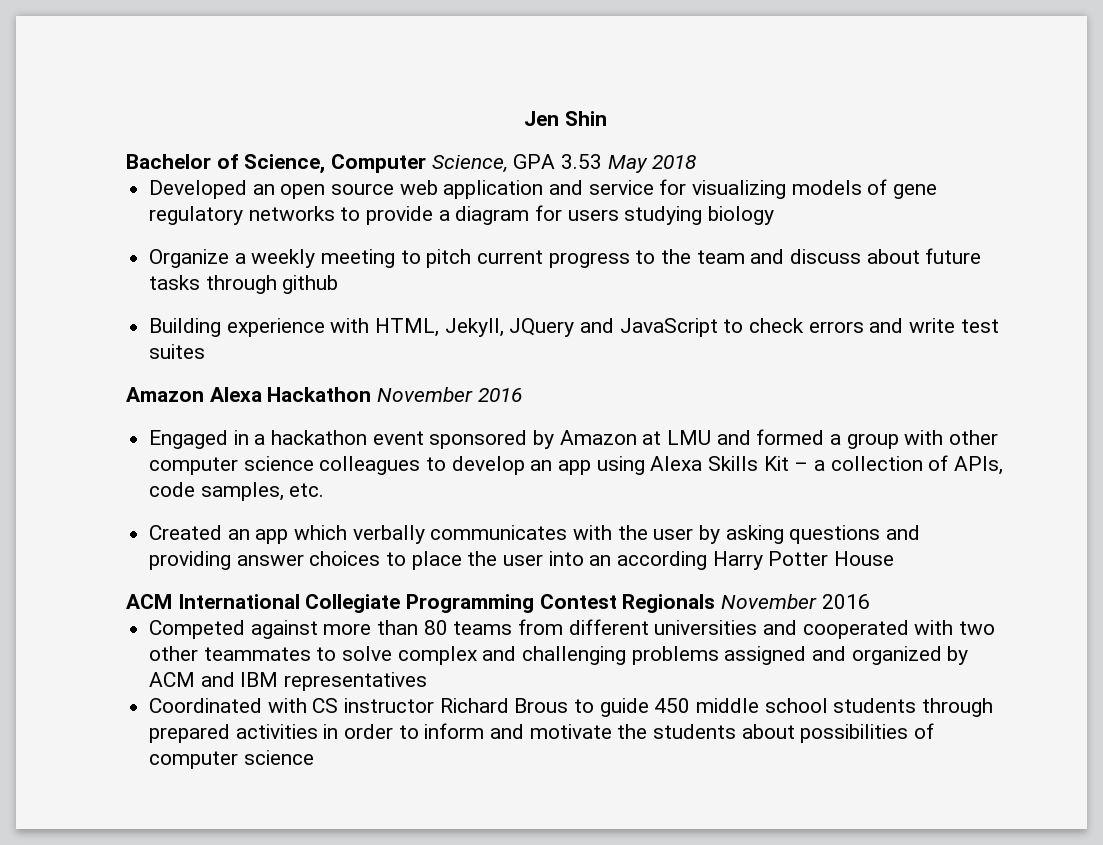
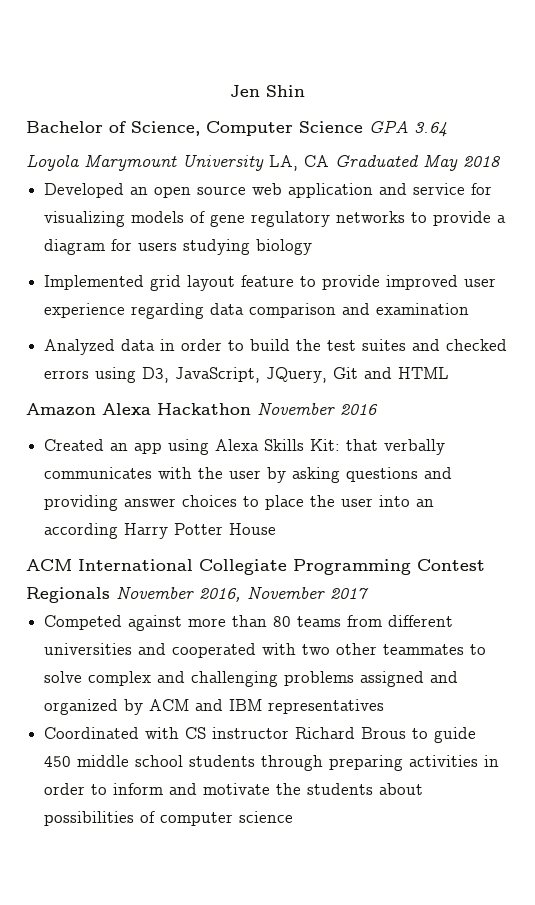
[431,154,603,173] Science, GPA 3.53 -> [299,120,447,137] [26,154,419,171] Science GPA 3.64 // Loyola Marymount University LA, CA Graduated
[149,248,982,268] [149,275,339,294] [149,318,999,337] [149,344,206,359] Organize a weekly meeting to pitch current progress to the team and discuss about future tasks through github // Building experience with HTML, Jekyll, JQuery and JavaScript to check errors and write test suites -> [44,275,497,291] [44,303,470,319] [44,339,508,355] [44,367,450,383] Implemented grid layout feature to provide improved user experience regarding data comparison and examination // Analyzed data in order to build the test suites and checked errors using D3, JavaScript, JQuery, Git and HTML
[149,429,999,449] [149,456,525,475] Engaged in a hackathon event sponsored by Amazon at LMU and formed a group with other computer science colleagues to develop -> [44,439,105,451] Created
[763,455,1004,475] [149,482,325,501] [149,525,348,544] Kit – a collection of APIs, code samples, etc. // Created an app which -> [310,439,379,451] Kit: that
[821,594,870,609] 2016 -> [199,586,369,602] 2016, November 2017
[149,724,231,743] prepared -> [329,755,404,771] preparing

